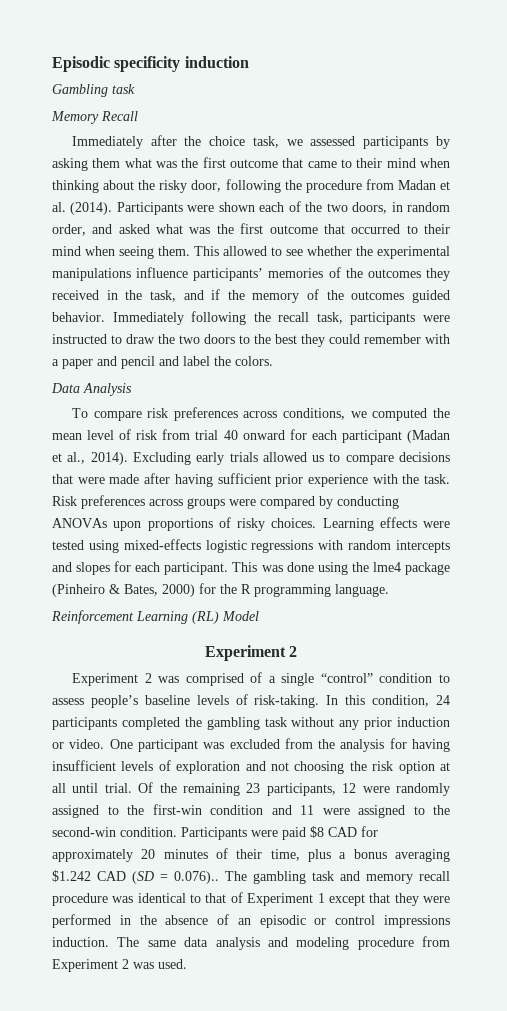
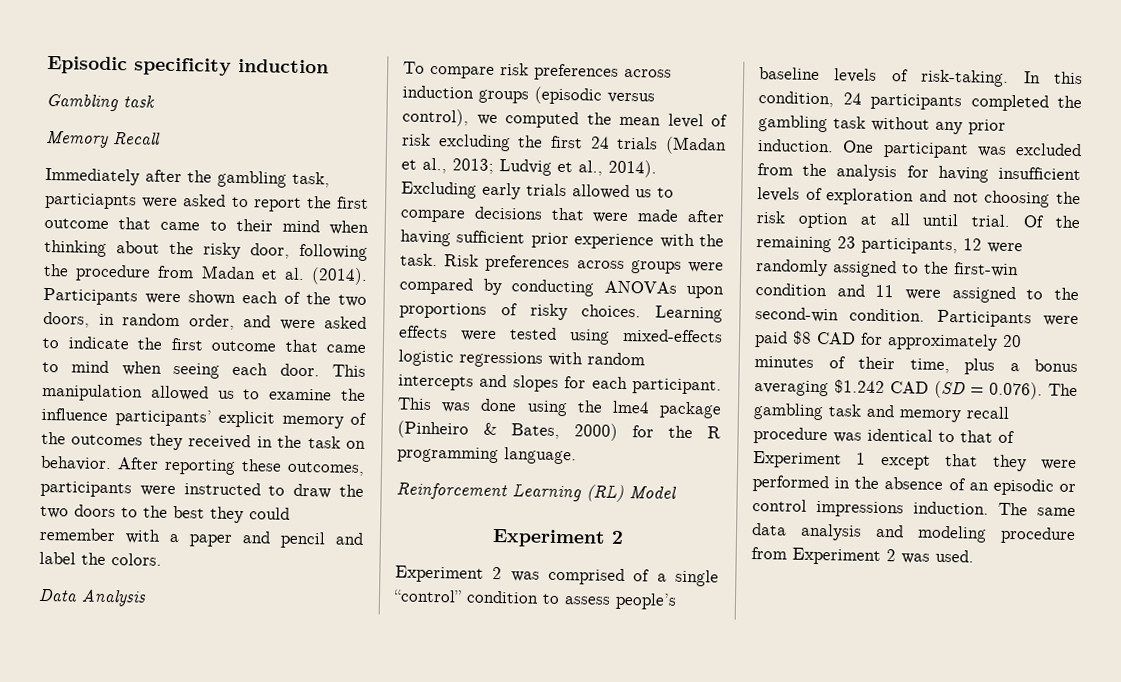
[209,136,450,149] [52,158,177,171] choice task, we assessed participants by asking them what was -> [217,170,330,188] [45,192,302,212] gambling task, particiapnts were asked to report
[118,223,451,234] [52,246,450,259] [52,267,324,281] asked what was the first outcome that occurred to their mind when seeing them. This allowed to see whether the experimental manipulations influence participants’ memories -> [279,316,367,331] [42,336,366,353] [42,360,366,379] [42,383,367,402] [41,407,344,429] were asked to indicate the first outcome that came to mind when seeing each door. This manipulation allowed us to examine the influence participants’ explicit memory
[149,289,450,303] [52,311,343,325] task, and if the memory of the outcomes guided behavior. Immediately following the recall task, -> [307,436,366,449] [40,455,365,476] task on behavior. After reporting these outcomes,
[283,408,346,420] conditions, -> [402,85,655,105] [402,108,469,127] induction groups (episodic versus control),
[162,429,450,443] from trial 40 onward for each participant (Madan -> [437,134,727,155] [401,157,552,176] excluding the first 24 trials (Madan et al., 2013; Ludvig
[397,717,450,727] [52,739,105,749] induction or video. -> [757,139,834,153] induction.
[174,871,219,884] 0.076).. -> [989,381,1043,400] 0.076).

